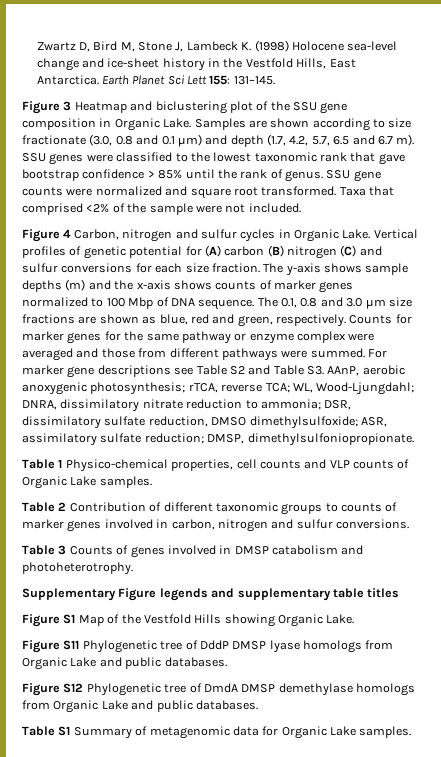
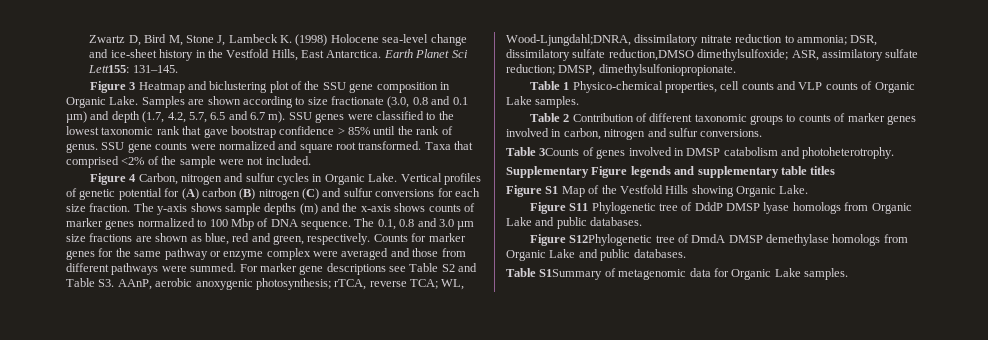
[187,75,231,85] Lett 155: -> [88,65,130,73] Lett155:
[316,382,415,395] [22,400,57,410] Wood-Ljungdahl; DNRA, -> [506,34,631,46] Wood-Ljungdahl;DNRA,
[148,416,247,427] reduction, DMSO -> [608,49,694,61] reduction,DMSO
[58,545,113,555] 3 Counts -> [539,148,580,156] 3Counts
[63,683,161,696] S12 Phylogenetic -> [569,234,653,246] S12Phylogenetic
[58,726,132,739] S1 Summary -> [539,269,603,280] S1Summary

